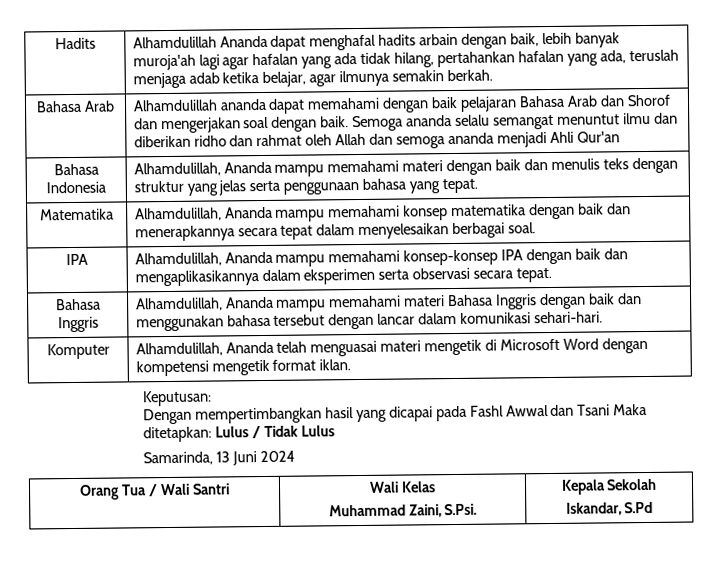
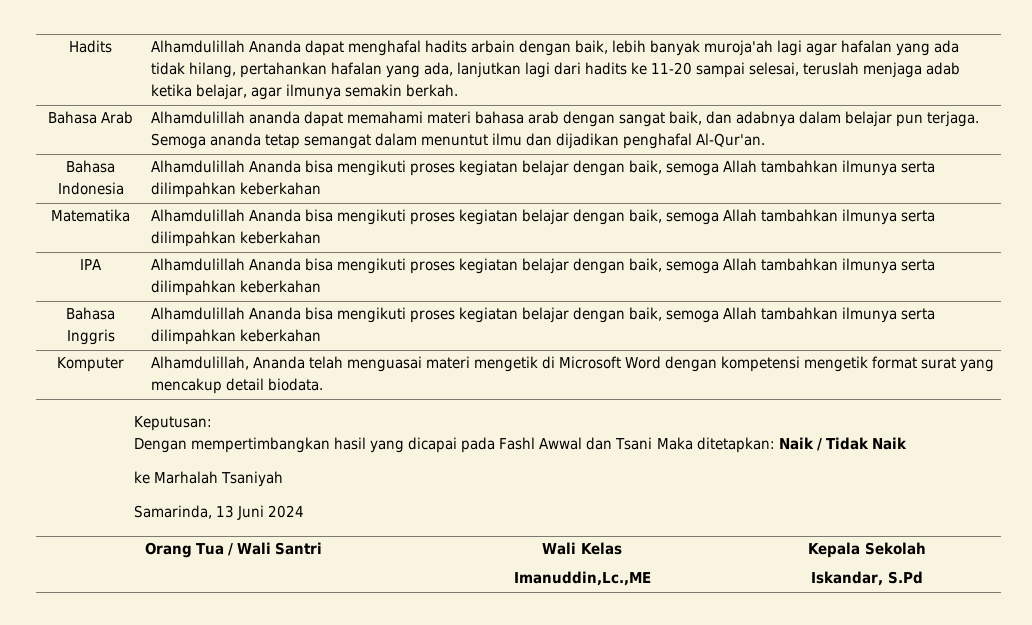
(626, 57) none -> [456,62,800,78] lanjutkan lagi dari hadits ke 11-20 sampai selesai,
[382,94,671,113] [133,112,678,134] [133,131,620,149] [53,163,99,176] [46,181,106,194] [133,157,678,177] [133,178,479,196] [40,208,114,221] [134,203,631,222] [134,222,537,242] [66,253,88,266] [134,248,628,267] [134,267,553,287] [55,298,101,311] [57,316,99,333] [135,293,642,312] [135,311,604,332] dengan baik pelajaran Bahasa Arab dan Shorof dan mengerjakan soal dengan baik. Semoga ananda selalu semangat menuntut ilmu dan diberikan ridho dan rahmat oleh Allah dan semoga ananda menjadi Ahli Qur'an // Bahasa Indonesia | Alhamdulillah, Ananda mampu memahami materi dengan baik dan menulis teks dengan struktur yang jelas serta penggunaan bahasa yang tepat. // Matematika | Alhamdulillah, Ananda mampu memahami konsep matematika dengan baik dan menerapkannya secara tepat dalam menyelesaikan berbagai soal. // IPA | Alhamdulillah, Ananda mampu memahami konsep-konsep IPA dengan baik dan mengaplikasikannya dalam eksperimen serta observasi secara tepat. // Bahasa Inggris | Alhamdulillah, Ananda mampu memahami materi Bahasa Inggris dengan baik dan menggunakan bahasa tersebut dengan lancar dalam komunikasi sehari-hari. -> [426,111,980,127] [150,133,766,149] [66,160,115,173] [57,182,124,195] [150,160,936,176] [150,182,321,198] [51,209,130,222] [150,209,936,225] [150,231,321,247] [80,259,103,270] [150,258,936,274] [150,280,321,296] [66,307,115,320] [66,329,115,345] [150,307,936,323] [150,329,321,345] materi bahasa arab dengan sangat baik, dan adabnya dalam belajar pun terjaga. Semoga ananda tetap semangat dalam menuntut ilmu dan dijadikan penghafal Al-Qur'an. // Bahasa Indonesia | Alhamdulillah Ananda bisa mengikuti proses kegiatan belajar dengan baik, semoga Allah tambahkan ilmunya serta dilimpahkan keberkahan // Matematika | Alhamdulillah Ananda bisa mengikuti proses kegiatan belajar dengan baik, semoga Allah tambahkan ilmunya serta dilimpahkan keberkahan // IPA | Alhamdulillah Ananda bisa mengikuti proses kegiatan belajar dengan baik, semoga Allah tambahkan ilmunya serta dilimpahkan keberkahan // Bahasa Inggris | Alhamdulillah Ananda bisa mengikuti proses kegiatan belajar dengan baik, semoga Allah tambahkan ilmunya serta dilimpahkan keberkahan
[319,359,352,371] iklan. -> [921,357,995,372] [150,378,323,394] surat yang mencakup detail biodata.
[215,426,250,438] Lulus -> [778,437,814,450] Naik
[300,425,335,437] Lulus -> [871,437,907,450] [134,471,284,487] Naik // ke Marhalah Tsaniyah
[328,503,478,518] Muhammad Zaini, S.Psi. -> [513,571,651,586] Imanuddin,Lc.,ME

